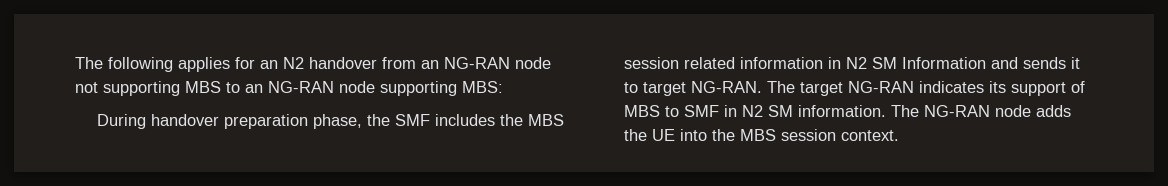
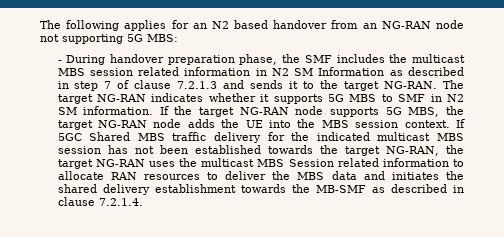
(304, 63) none -> [234,20,269,29] based
[185,81,457,96] MBS to an NG-RAN node supporting -> [127,34,143,42] 5G
(503, 87) none -> [57,60,62,63] -
(524, 120) none -> [412,54,465,63] multicast
(987, 63) none -> [389,67,464,76] [57,80,218,91] as described in step 7 of clause 7.2.1.3
(639, 87) none -> [320,80,339,89] the
[989,81,1086,96] its support of -> [208,93,344,104] whether it supports 5G
[891,105,920,117] The -> [159,106,464,117] [57,120,93,130] If the target NG-RAN node supports 5G MBS, the target
(900, 135) none -> [456,119,465,128] [57,132,465,143] [57,145,464,156] [57,158,465,169] [57,171,465,180] [57,184,465,195] [57,197,143,206] If 5GC Shared MBS traffic delivery for the indicated multicast MBS session has not been established towards the target NG-RAN, the target NG-RAN uses the multicast MBS Session related information to allocate RAN resources to deliver the MBS data and initiates the shared delivery establishment towards the MB-SMF as described in clause 7.2.1.4.

